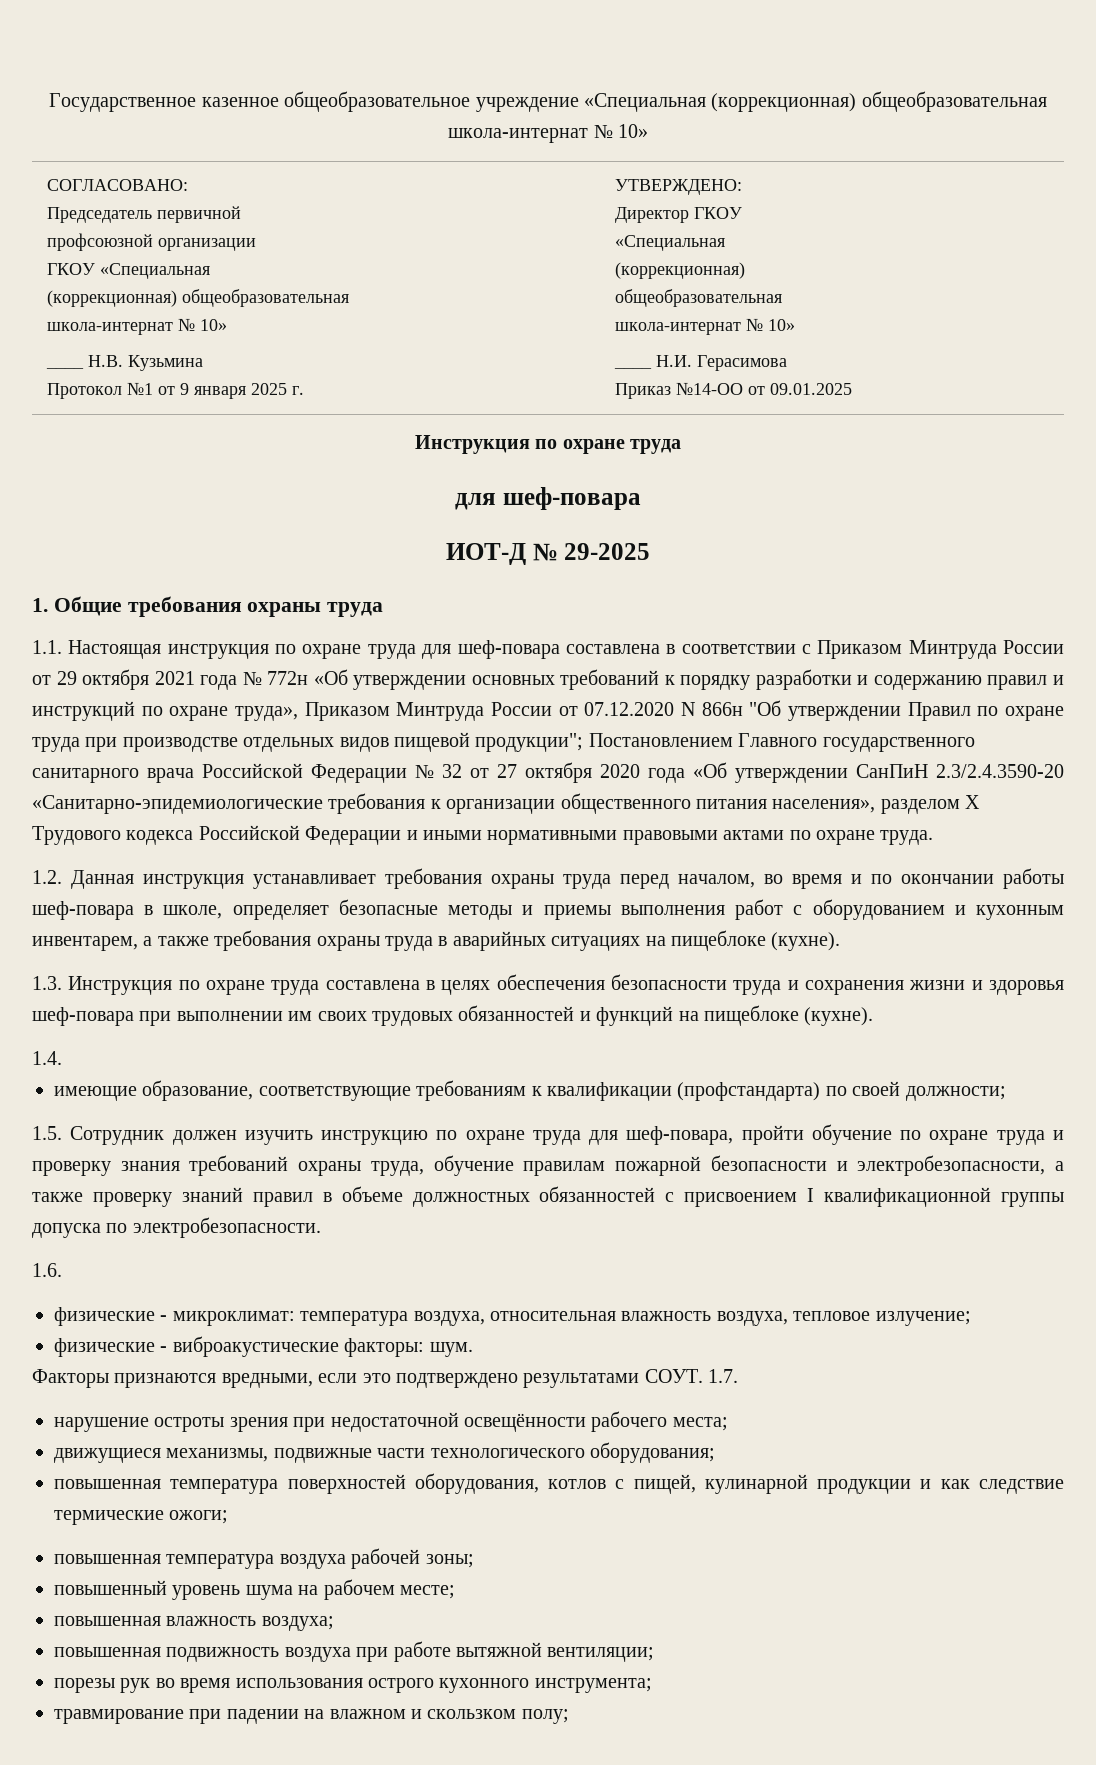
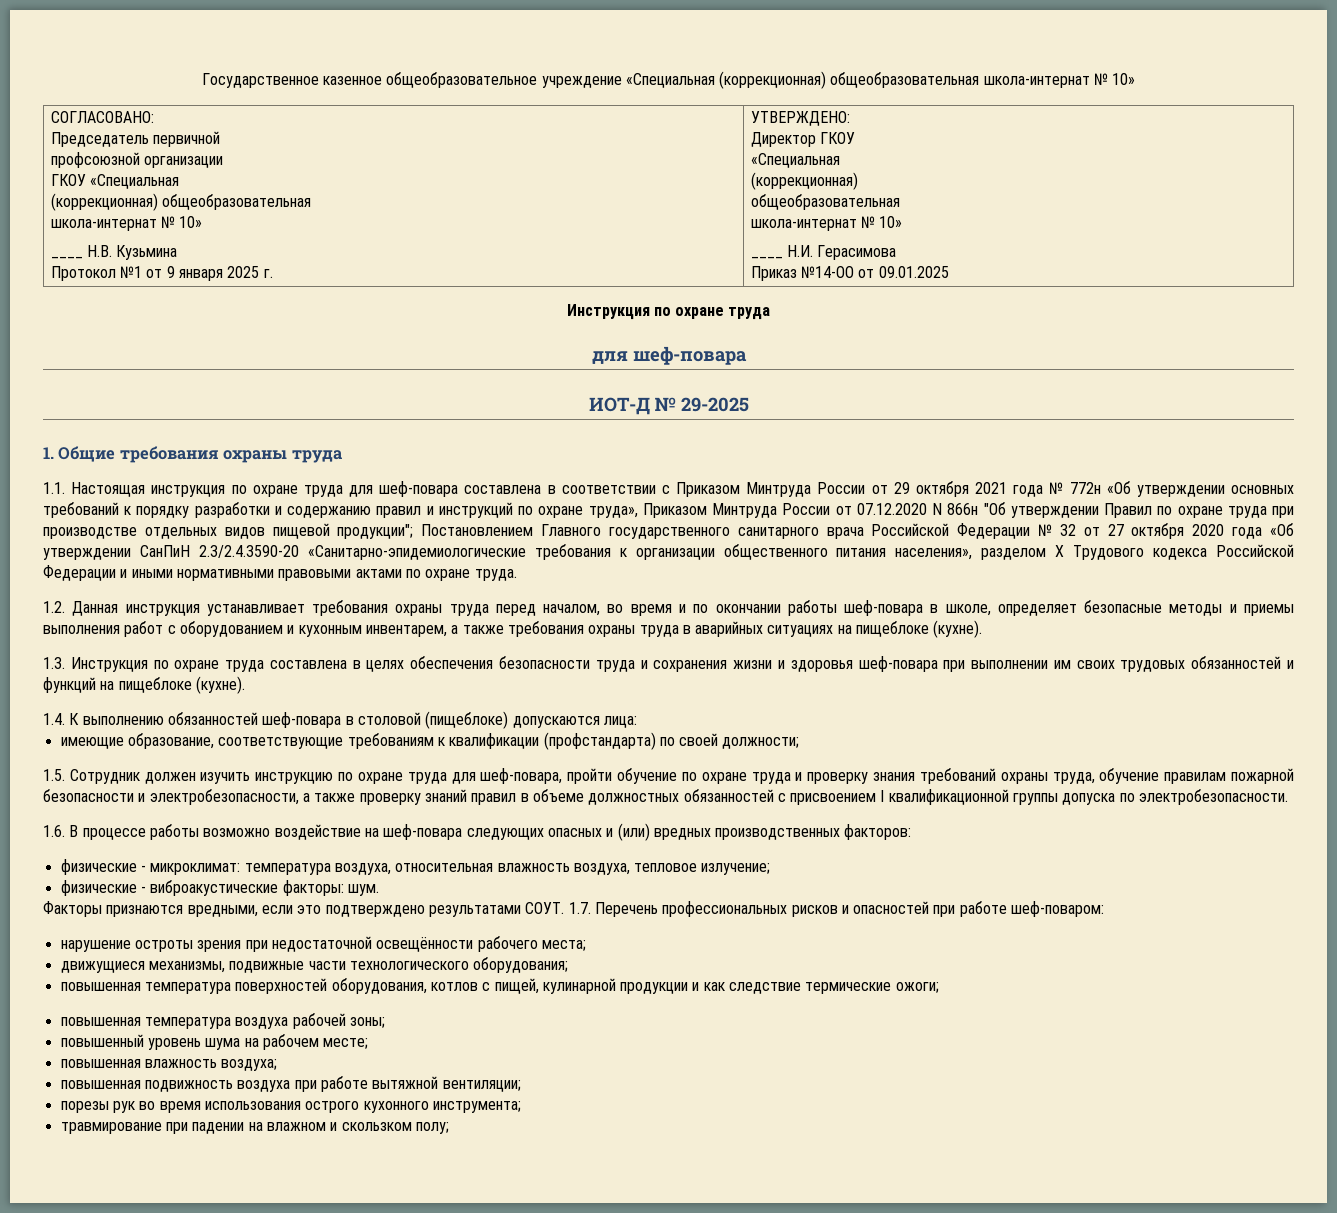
(62, 1058) none -> [69,711,637,729] К выполнению обязанностей шеф-повара в столовой (пищеблоке) допускаются лица:
(62, 1270) none -> [69,823,912,841] В процессе работы возможно воздействие на шеф-повара следующих опасных и (или) вредных производственных факторов:
(739, 1376) none -> [594,901,1105,917] Перечень профессиональных рисков и опасностей при работе шеф-поваром:

